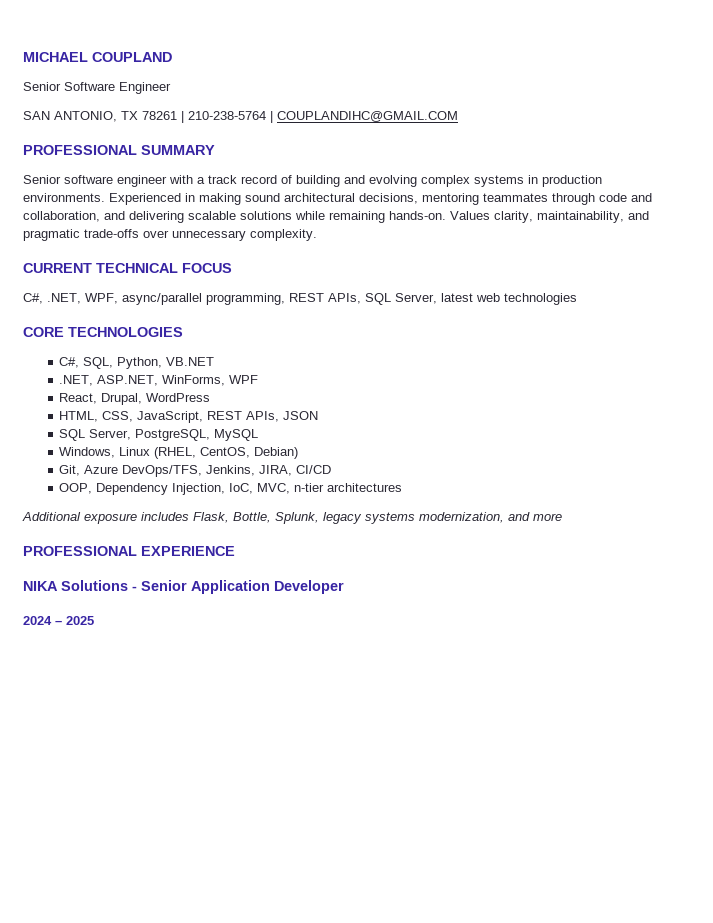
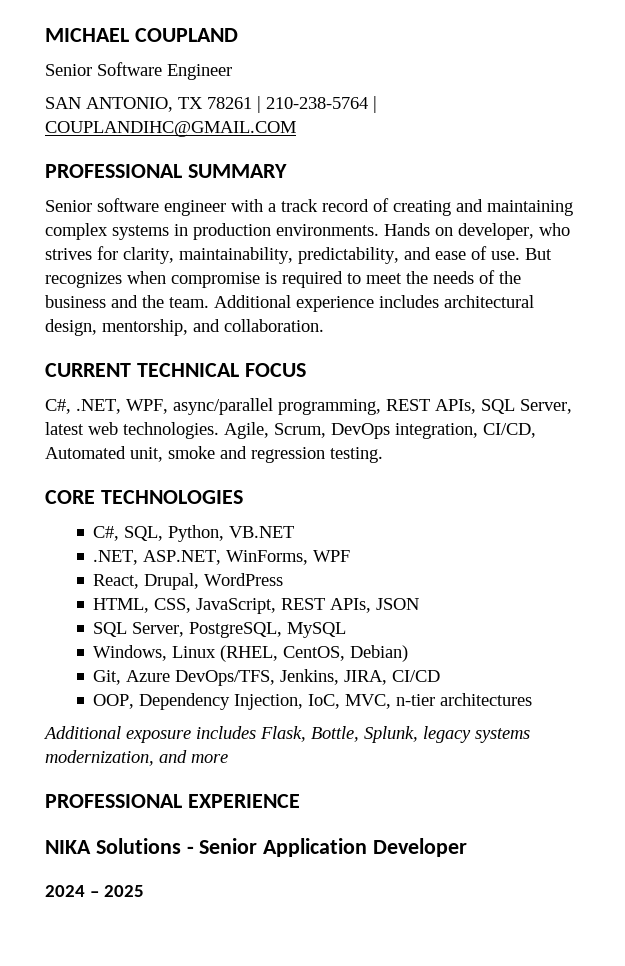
[296,175,417,187] building and evolving -> [393,199,573,216] creating and maintaining
[109,193,652,205] [23,211,649,223] [23,229,317,241] Experienced in making sound architectural decisions, mentoring teammates through code and collaboration, and delivering scalable solutions while remaining hands-on. Values clarity, maintainability, and pragmatic trade-offs over unnecessary complexity. -> [384,223,570,240] [45,246,552,264] [45,270,521,288] [45,295,534,312] [45,319,324,336] Hands on developer, who strives for clarity, maintainability, predictability, and ease of use. But recognizes when compromise is required to meet the needs of the business and the team. Additional experience includes architectural design, mentorship, and collaboration.
[504,293,577,305] technologies -> [123,422,536,439] [45,446,383,463] technologies. Agile, Scrum, DevOps integration, CI/CD, Automated unit, smoke and regression testing.

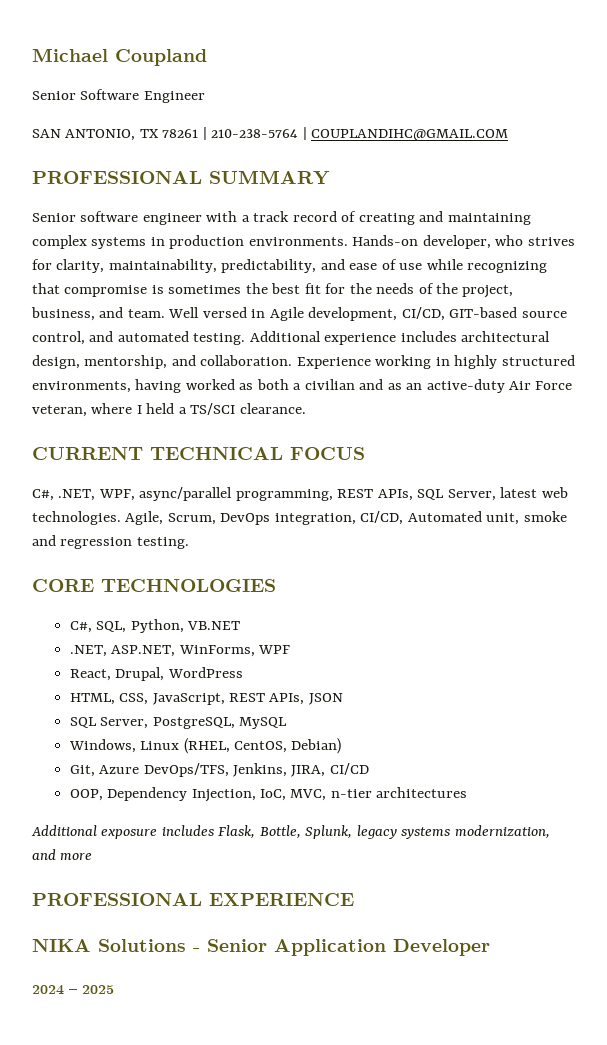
[45,28,238,42] MICHAEL COUPLAND -> [32,48,207,66] Michael Coupland
[384,223,453,236] Hands on -> [352,235,419,246] Hands-on
[491,248,552,260] [45,270,521,288] [45,295,209,308] use. But recognizes when compromise is required to meet the needs of the business and the team. -> [399,259,548,273] [32,283,514,298] [31,307,567,321] [32,331,246,345] use while recognizing that compromise is sometimes the best fit for the needs of the project, business, and team. Well versed in Agile development, CI/CD, GIT-based source control, and automated testing.
(324, 325) none -> [296,355,575,369] [32,379,573,393] [32,403,306,417] Experience working in highly structured environments, having worked as both a civilian and as an active-duty Air Force veteran, where I held a TS/SCI clearance.

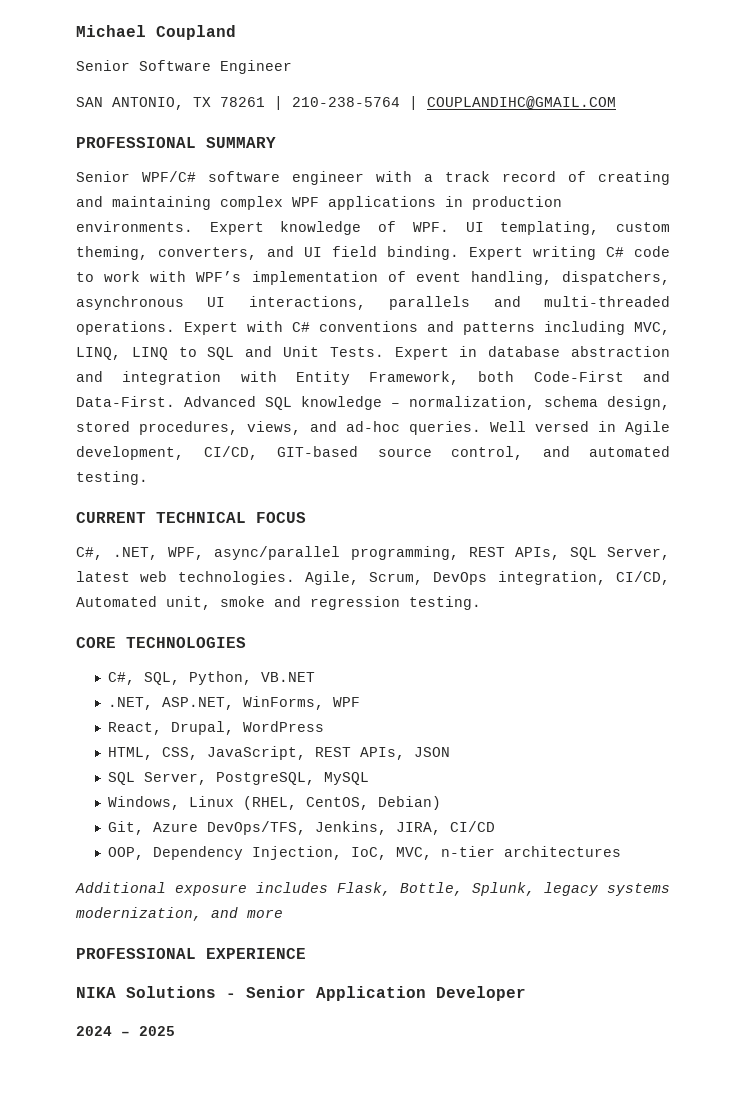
(76, 217) none -> [142,171,196,182] WPF/C#
[91,237,147,249] systems -> [292,196,436,210] WPF applications
[352,235,575,249] [32,259,548,273] [32,283,514,298] [31,307,165,321] Hands-on developer, who strives for clarity, maintainability, predictability, and ease of use while recognizing that compromise is sometimes the best fit for the needs of the project, business, and team. -> [209,221,670,235] [76,246,670,260] [76,271,670,285] [76,296,670,310] [76,321,670,335] [76,346,671,360] [76,371,670,385] [76,396,670,410] [76,421,481,435] Expert knowledge of WPF. UI templating, custom theming, converters, and UI field binding. Expert writing C# code to work with WPF’s implementation of event handling, dispatchers, asynchronous UI interactions, parallels and multi-threaded operations. Expert with C# conventions and patterns including MVC, LINQ, LINQ to SQL and Unit Tests. Expert in database abstraction and integration with Entity Framework, both Code-First and Data-First. Advanced SQL knowledge – normalization, schema design, stored procedures, views, and ad-hoc queries.
[249,331,551,345] [32,355,575,369] [32,379,573,393] [32,403,306,417] Additional experience includes architectural design, mentorship, and collaboration. Experience working in highly structured environments, having worked as both a civilian and as an active-duty Air Force veteran, where I held a TS/SCI clearance. -> (148, 478) none

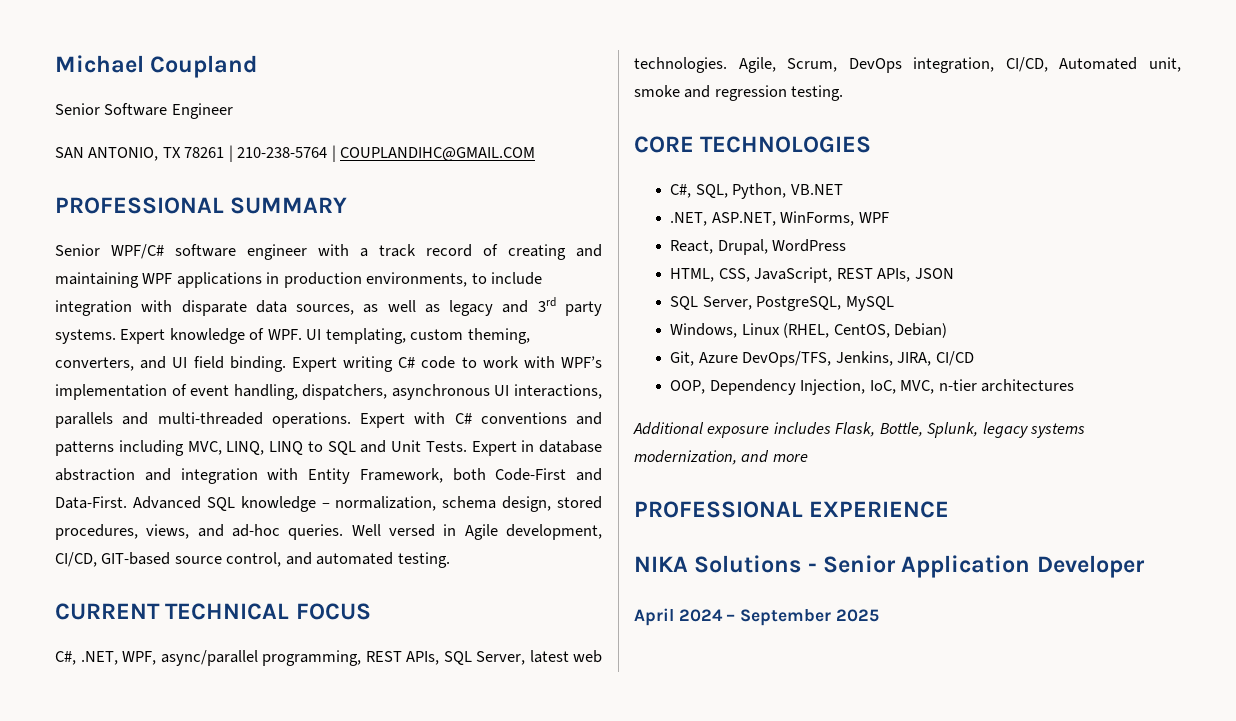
[220,196,283,210] complex -> (139, 280) none
[76,221,193,232] environments. -> [366,272,543,287] [55,297,602,316] [55,329,116,344] environments, to include integration with disparate data sources, as well as legacy and 3rd party systems.
(526, 993) none -> [634,608,674,626] April
(130, 1033) none -> [740,609,832,626] September

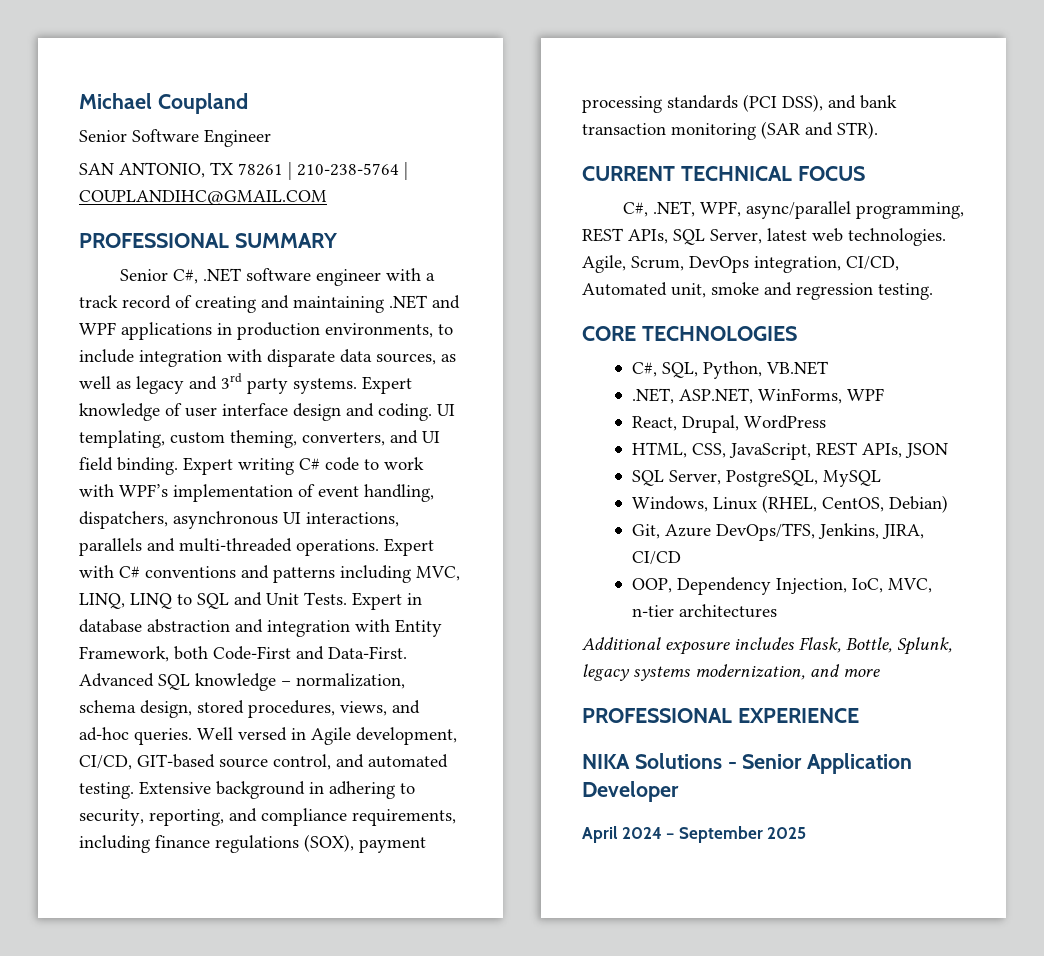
[111,244,164,259] WPF/C# -> [172,268,241,284] C#, .NET
(139, 280) none -> [389,295,460,309] .NET and
[267,329,302,340] WPF. -> [185,403,432,421] user interface design and coding.
(450, 560) none -> [139,781,415,799] [79,808,456,826] [79,834,426,853] [582,94,897,113] [582,121,878,140] Extensive background in adhering to security, reporting, and compliance requirements, including finance regulations (SOX), payment processing standards (PCI DSS), and bank transaction monitoring (SAR and STR).

